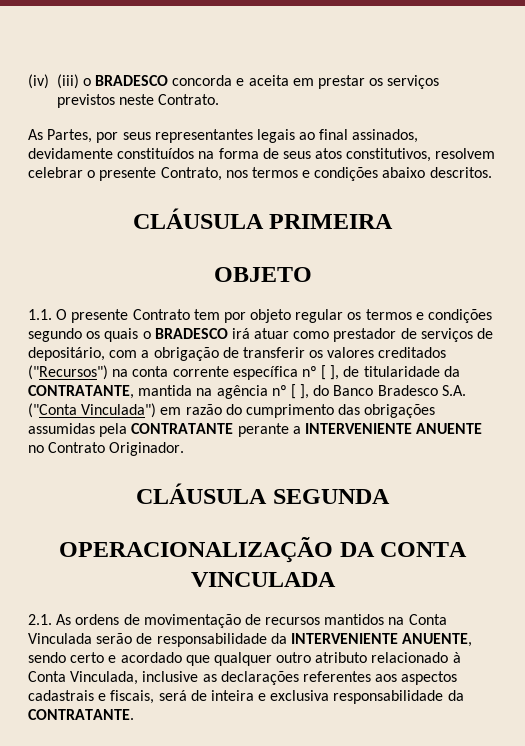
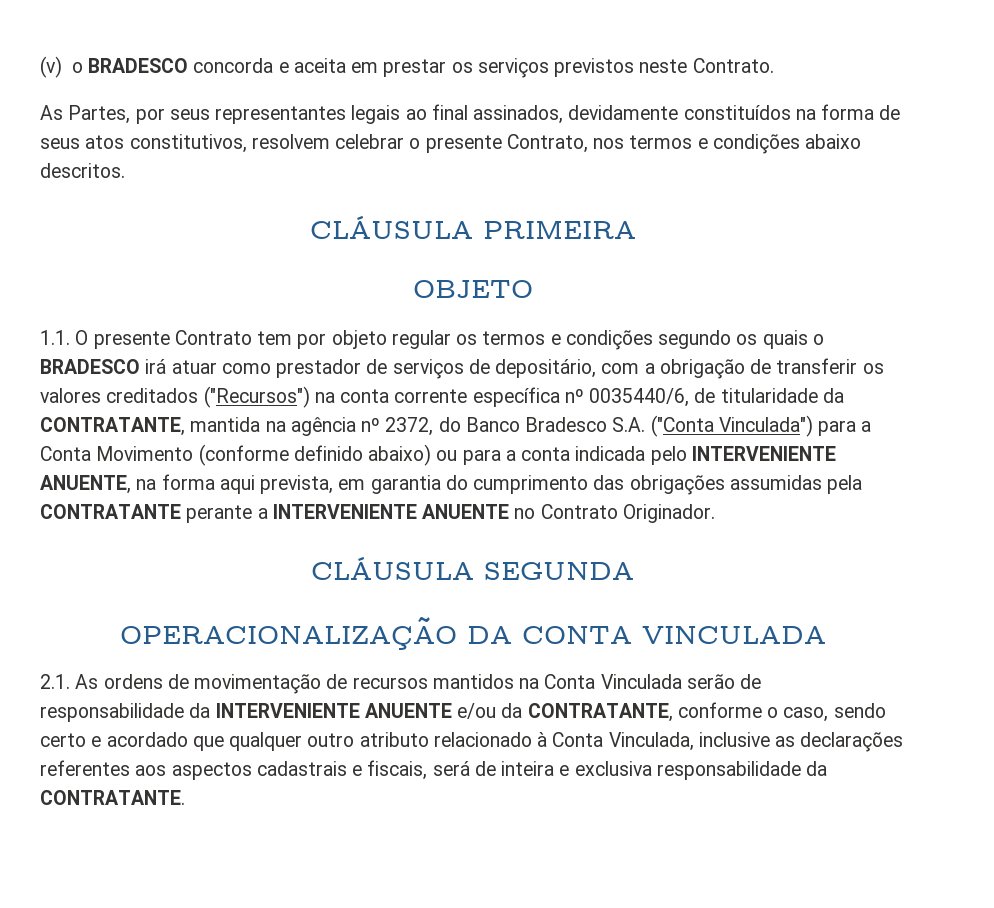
[28,74,79,89] (iv) (iii) -> [40,56,62,78] (v)
[321,365,340,380] [ ], -> [589,388,690,407] 0035440/6,
[290,384,310,399] [ ], -> [385,417,434,436] 2372,
[160,404,222,415] em razão -> [818,420,872,436] [40,444,836,466] [40,474,441,494] para a Conta Movimento (conforme definido abaixo) ou para a conta indicada pelo INTERVENIENTE ANUENTE, na forma aqui prevista, em garantia
[402,633,473,647] ANUENTE, -> [364,702,829,722] ANUENTE e/ou da CONTRATANTE, conforme o caso,

